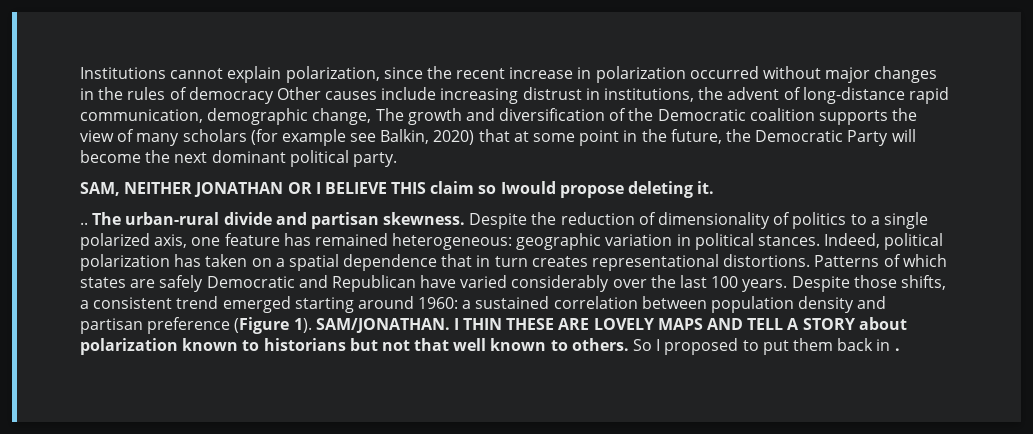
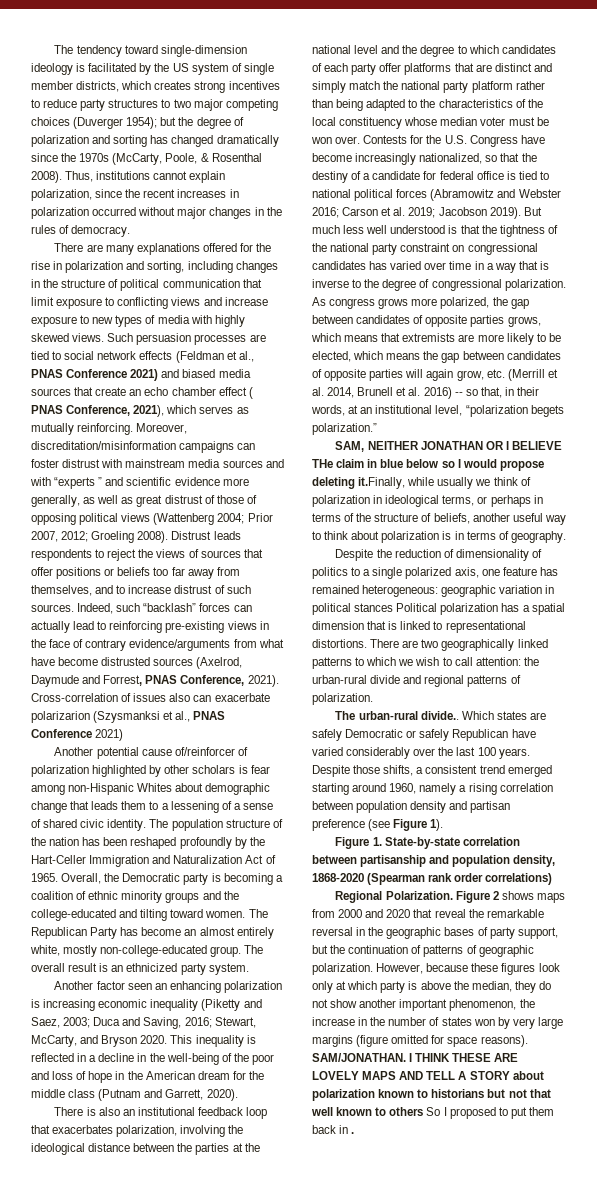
[80,67,166,79] Institutions -> [54,45,247,57] [31,63,274,75] [31,81,280,93] [31,99,278,111] [31,117,244,129] [31,135,279,147] [31,153,262,165] [31,171,151,183] The tendency toward single-dimension ideology is facilitated by the US system of single member districts, which creates strong incentives to reduce party structures to two major competing choices (Duverger 1954); but the degree of polarization and sorting has changed dramatically since the 1970s (McCarty, Poole, & Rosenthal 2008). Thus, institutions
[509,67,574,79] increase -> [177,189,227,198] increases
[188,87,949,104] [80,108,918,125] [80,129,916,146] [80,150,397,167] democracy Other causes include increasing distrust in institutions, the advent of long-distance rapid communication, demographic change, The growth and diversification of the Democratic coalition supports the view of many scholars (for example see Balkin, 2020) that at some point in the future, the Democratic Party will become the next dominant political party. -> [71,225,131,237] [54,243,272,255] [31,261,278,273] [31,279,262,291] [31,297,268,309] [31,315,245,327] [31,333,266,345] [31,351,254,363] [31,369,251,381] [31,387,253,399] [31,405,249,417] [31,423,188,435] [31,441,256,453] [31,459,284,468] [30,477,249,489] [31,495,257,507] [31,513,273,525] [31,531,241,543] [31,549,263,561] [31,567,240,579] [31,585,251,596] [31,603,252,614] [31,621,269,633] [31,639,284,651] [31,657,243,669] [31,675,279,687] [31,693,270,702] [31,711,226,723] [31,729,124,741] [54,747,248,759] [31,765,270,777] [31,783,271,795] [31,801,273,813] [31,819,283,831] [31,837,265,849] [31,855,276,867] [31,873,283,885] [31,891,239,903] [31,909,268,921] [31,927,274,939] [30,945,264,957] [31,963,249,975] [54,981,283,993] [31,999,262,1011] [31,1017,256,1029] [31,1035,256,1047] [31,1053,274,1065] [31,1071,264,1083] [31,1089,238,1101] [54,1107,268,1119] [31,1125,244,1137] [31,1143,260,1155] [312,45,556,57] [312,63,552,75] [312,81,545,93] [312,99,543,111] [312,117,549,129] [311,135,545,147] [312,153,537,165] [312,171,549,183] [312,189,561,201] [312,207,542,219] [312,225,558,237] [312,243,538,255] [312,261,549,273] [312,279,566,291] [312,297,529,309] [312,315,541,327] [311,333,561,345] [312,351,561,363] [312,369,558,381] [312,387,540,399] [311,405,564,417] [312,423,377,435] democracy. // There are many explanations offered for the rise in polarization and sorting, including changes in the structure of political communication that limit exposure to conflicting views and increase exposure to new types of media with highly skewed views. Such persuasion processes are tied to social network effects (Feldman et al., PNAS Conference 2021) and biased media sources that create an echo chamber effect ( PNAS Conference, 2021), which serves as mutually reinforcing. Moreover, discreditation/misinformation campaigns can foster distrust with mainstream media sources and with “experts ” and scientific evidence more generally, as well as great distrust of those of opposing political views (Wattenberg 2004; Prior 2007, 2012; Groeling 2008). Distrust leads respondents to reject the views of sources that offer positions or beliefs too far away from themselves, and to increase distrust of such sources. Indeed, such “backlash” forces can actually lead to reinforcing pre-existing views in the face of contrary evidence/arguments from what have become distrusted sources (Axelrod, Daymude and Forrest, PNAS Conference, 2021). Cross-correlation of issues also can exacerbate polarizarion (Szysmanksi et al., PNAS Conference 2021) // Another potential cause of/reinforcer of polarization highlighted by other scholars is fear among non-Hispanic Whites about demographic change that leads them to a lessening of a sense of shared civic identity. The population structure of the nation has been reshaped profoundly by the Hart-Celler Immigration and Naturalization Act of 1965. Overall, the Democratic party is becoming a coalition of ethnic minority groups and the college-educated and tilting toward women. The Republican Party has become an almost entirely white, mostly non-college-educated group. The overall result is an ethnicized party system. // Another factor seen an enhancing polarization is increasing economic inequality (Piketty and Saez, 2003; Duca and Saving, 2016; Stewart, McCarty, and Bryson 2020. This inequality is reflected in a decline in the well-being of the poor and loss of hope in the American dream for the middle class (Putnam and Garrett, 2020). // There is also an institutional feedback loop that exacerbates polarization, involving the ideological distance between the parties at the national level and the degree to which candidates of each party offer platforms that are distinct and simply match the national party platform rather than being adapted to the characteristics of the local constituency whose median voter must be won over. Contests for the U.S. Congress have become increasingly nationalized, so that the destiny of a candidate for federal office is tied to national political forces (Abramowitz and Webster 2016; Carson et al. 2019; Jacobson 2019). But much less well understood is that the tightness of the national party constraint on congressional candidates has varied over time in a way that is inverse to the degree of congressional polarization. As congress grows more polarized, the gap between candidates of opposite parties grows, which means that extremists are more likely to be elected, which means the gap between candidates of opposite parties will again grow, etc. (Merrill et al. 2014, Brunell et al. 2016) -- so that, in their words, at an institutional level, “polarization begets polarization.”
[391,181,715,198] [80,212,466,229] THIS claim so Iwould propose deleting it. // .. The urban-rural divide and partisan skewness. -> [312,459,544,471] [312,477,531,489] [312,495,543,507] [312,513,566,525] [312,531,566,543] THe claim in blue below so I would propose deleting it.Finally, while usually we think of polarization in ideological terms, or perhaps in terms of the structure of beliefs, another useful way to think about polarization is in terms of geography. //
[758,233,944,250] [80,254,947,271] stances. Indeed, political polarization has taken on a spatial dependence that in turn creates representational distortions. Patterns of which -> [354,603,565,615] [312,621,526,633] [312,639,548,651] [312,657,539,669] [312,675,521,687] [312,693,373,705] [335,711,494,720] stances Political polarization has a spatial dimension that is linked to representational distortions. There are two geographically linked patterns to which we wish to call attention: the urban-rural divide and regional patterns of polarization. // The urban-rural divide.. Which
[298,275,328,288] and -> [406,729,450,741] or safely
[418,296,550,309] 1960: a sustained -> [389,783,497,795] 1960, namely a rising
[234,317,290,334] (Figure -> [368,819,428,831] (see Figure
(312, 325) none -> [335,837,520,849] [312,855,556,867] [312,873,553,885] [335,891,566,903] [312,909,544,918] [312,927,558,939] [312,945,534,957] [312,963,560,975] [312,981,551,993] [312,999,535,1011] [312,1017,563,1029] [312,1035,528,1047] // Figure 1. State-by-state correlation between partisanship and population density, 1868-2020 (Spearman rank order correlations) // Regional Polarization. Figure 2 shows maps from 2000 and 2020 that reveal the remarkable reversal in the geographic bases of party support, but the continuation of patterns of geographic polarization. However, because these figures look only at which party is above the median, they do not show another important phenomenon, the increase in the number of states won by very large margins (figure omitted for space reasons).
[463,318,503,330] THIN -> [415,1053,451,1062] THINK
[571,338,629,351] others. -> [389,1107,424,1116] others

